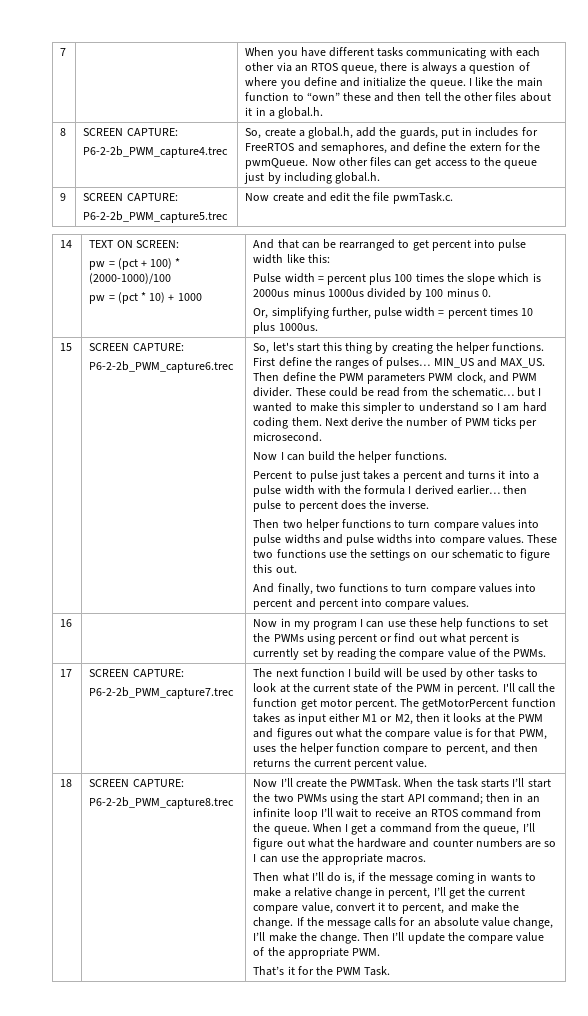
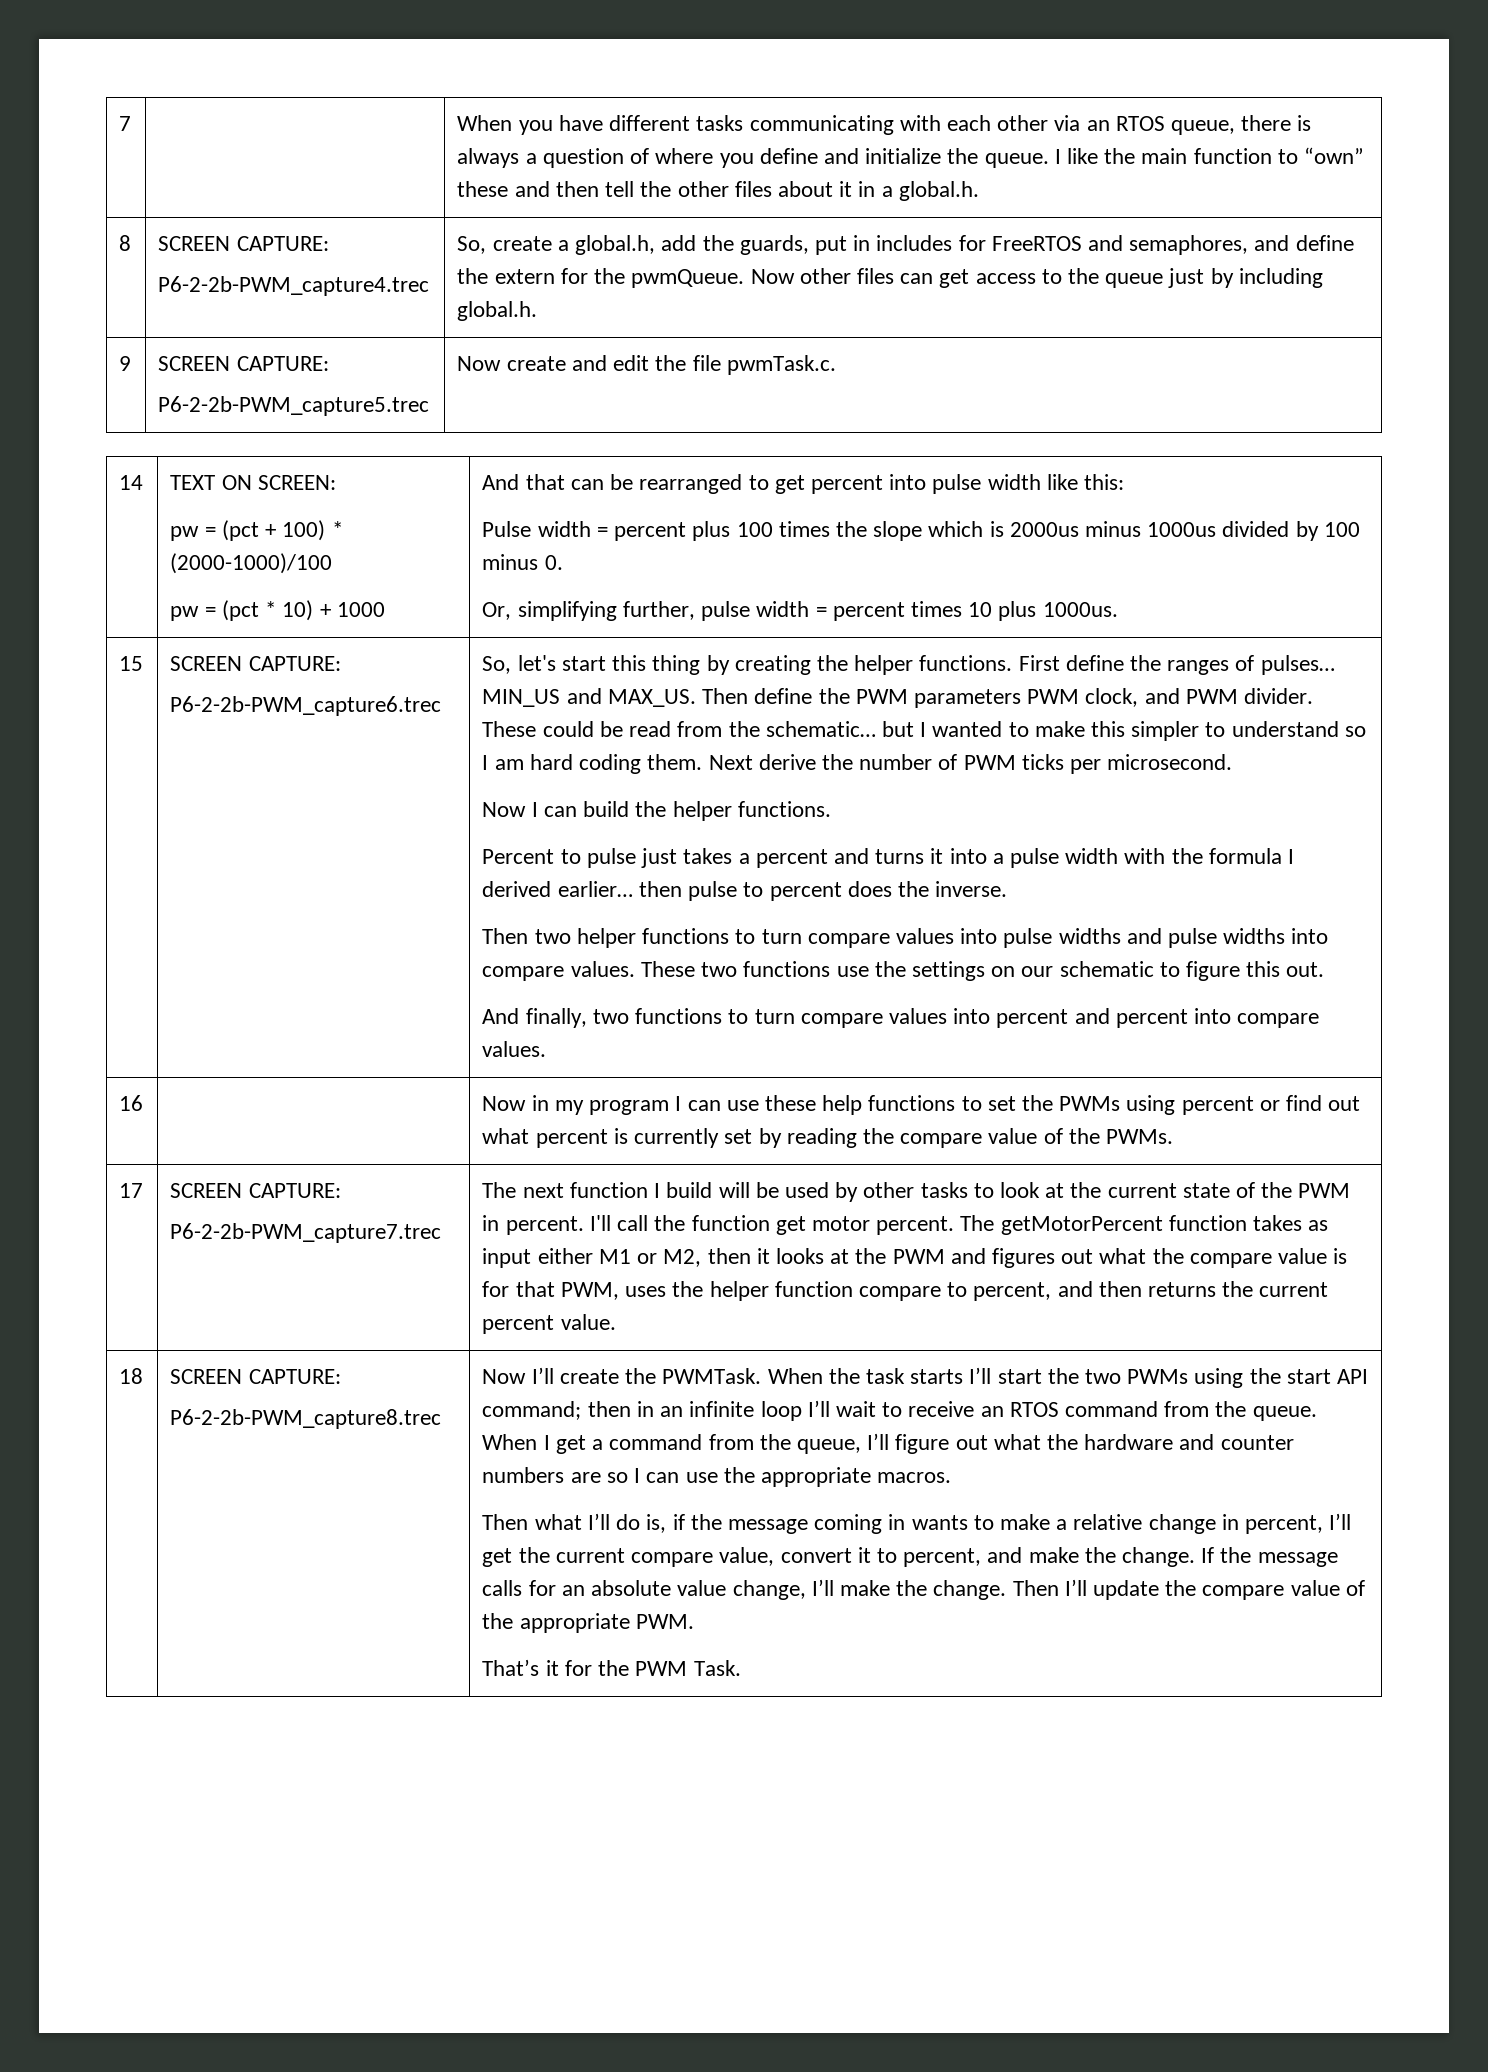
[83,146,229,158] P6-2-2b_PWM_capture4.trec -> [158,276,430,296] P6-2-2b-PWM_capture4.trec
[83,211,229,223] P6-2-2b_PWM_capture5.trec -> [158,396,430,416] P6-2-2b-PWM_capture5.trec
[89,361,235,373] P6-2-2b_PWM_capture6.trec -> [170,696,442,716] P6-2-2b-PWM_capture6.trec
[89,687,235,699] P6-2-2b_PWM_capture7.trec -> [170,1223,442,1243] P6-2-2b-PWM_capture7.trec
[89,797,235,809] P6-2-2b_PWM_capture8.trec -> [170,1409,442,1429] P6-2-2b-PWM_capture8.trec

